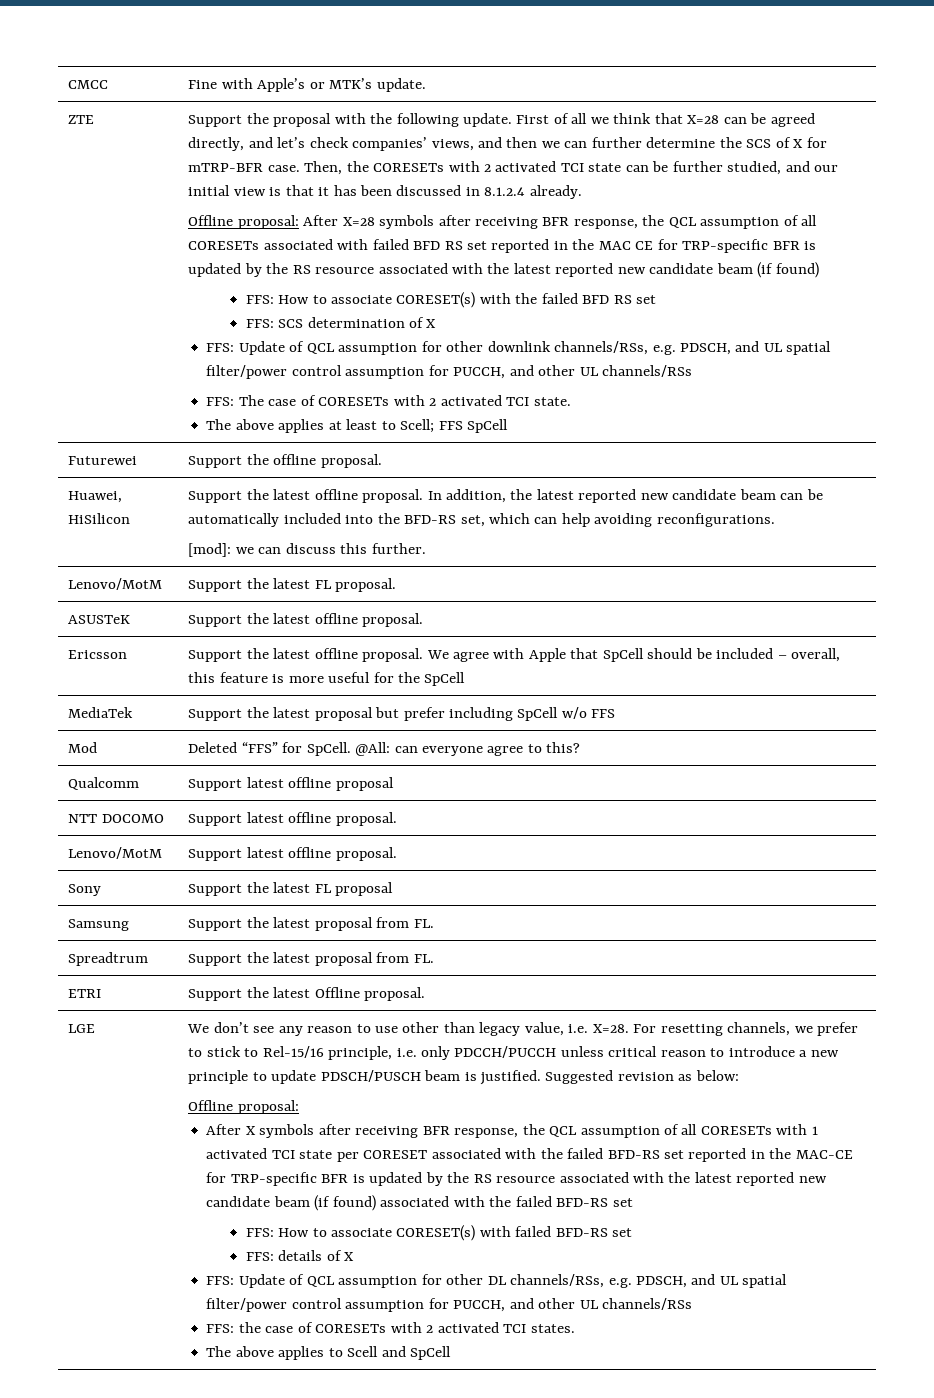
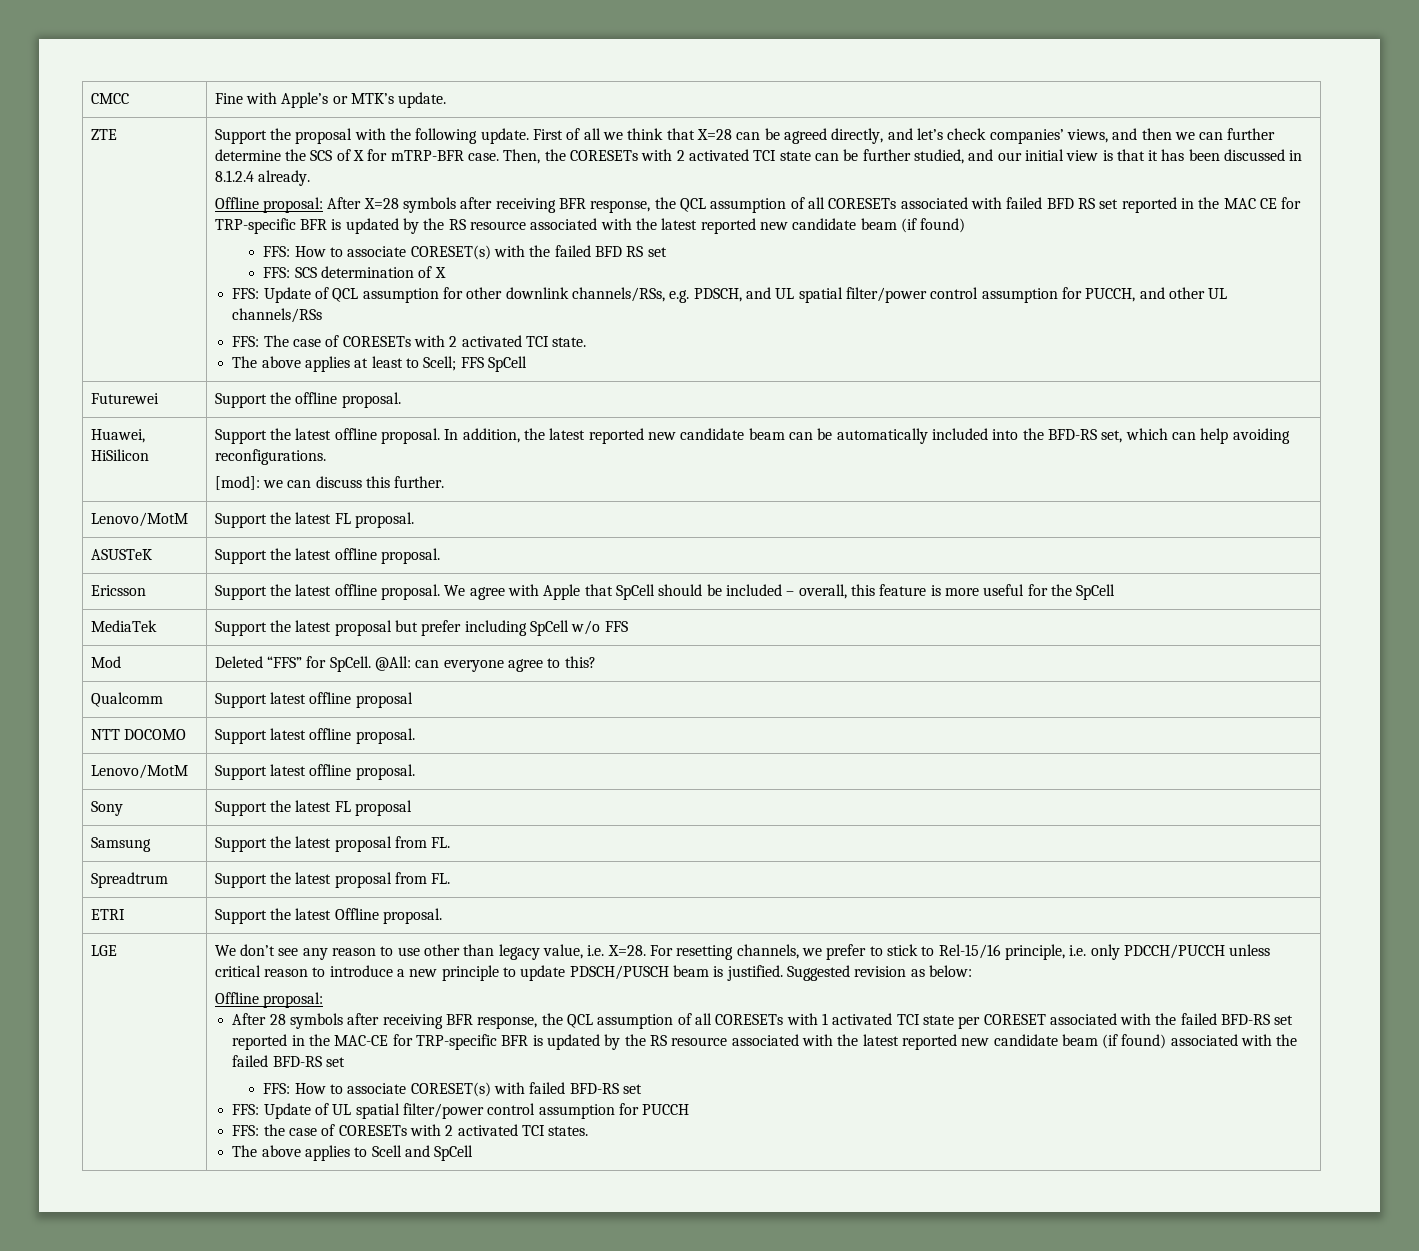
[245,1126,256,1135] X -> [269,1014,286,1025] 28
[245,1250,354,1261] [206,1274,788,1288] [206,1298,693,1312] // FFS: details of X // FFS: Update of QCL assumption for other DL channels/RSs, e.g. PDSCH, and UL spatial filter/power control assumption for PUCCH, and other UL channels/RSs -> [232,1103,690,1119] // FFS: Update of UL spatial filter/power control assumption for PUCCH

